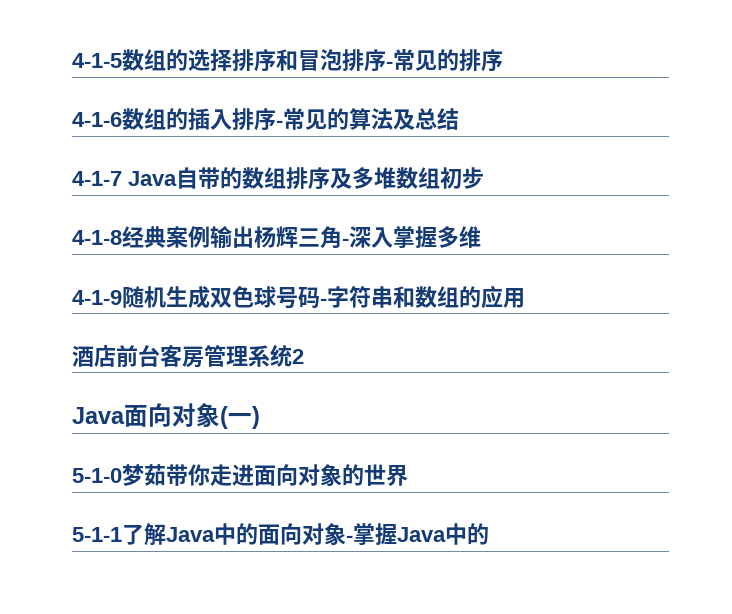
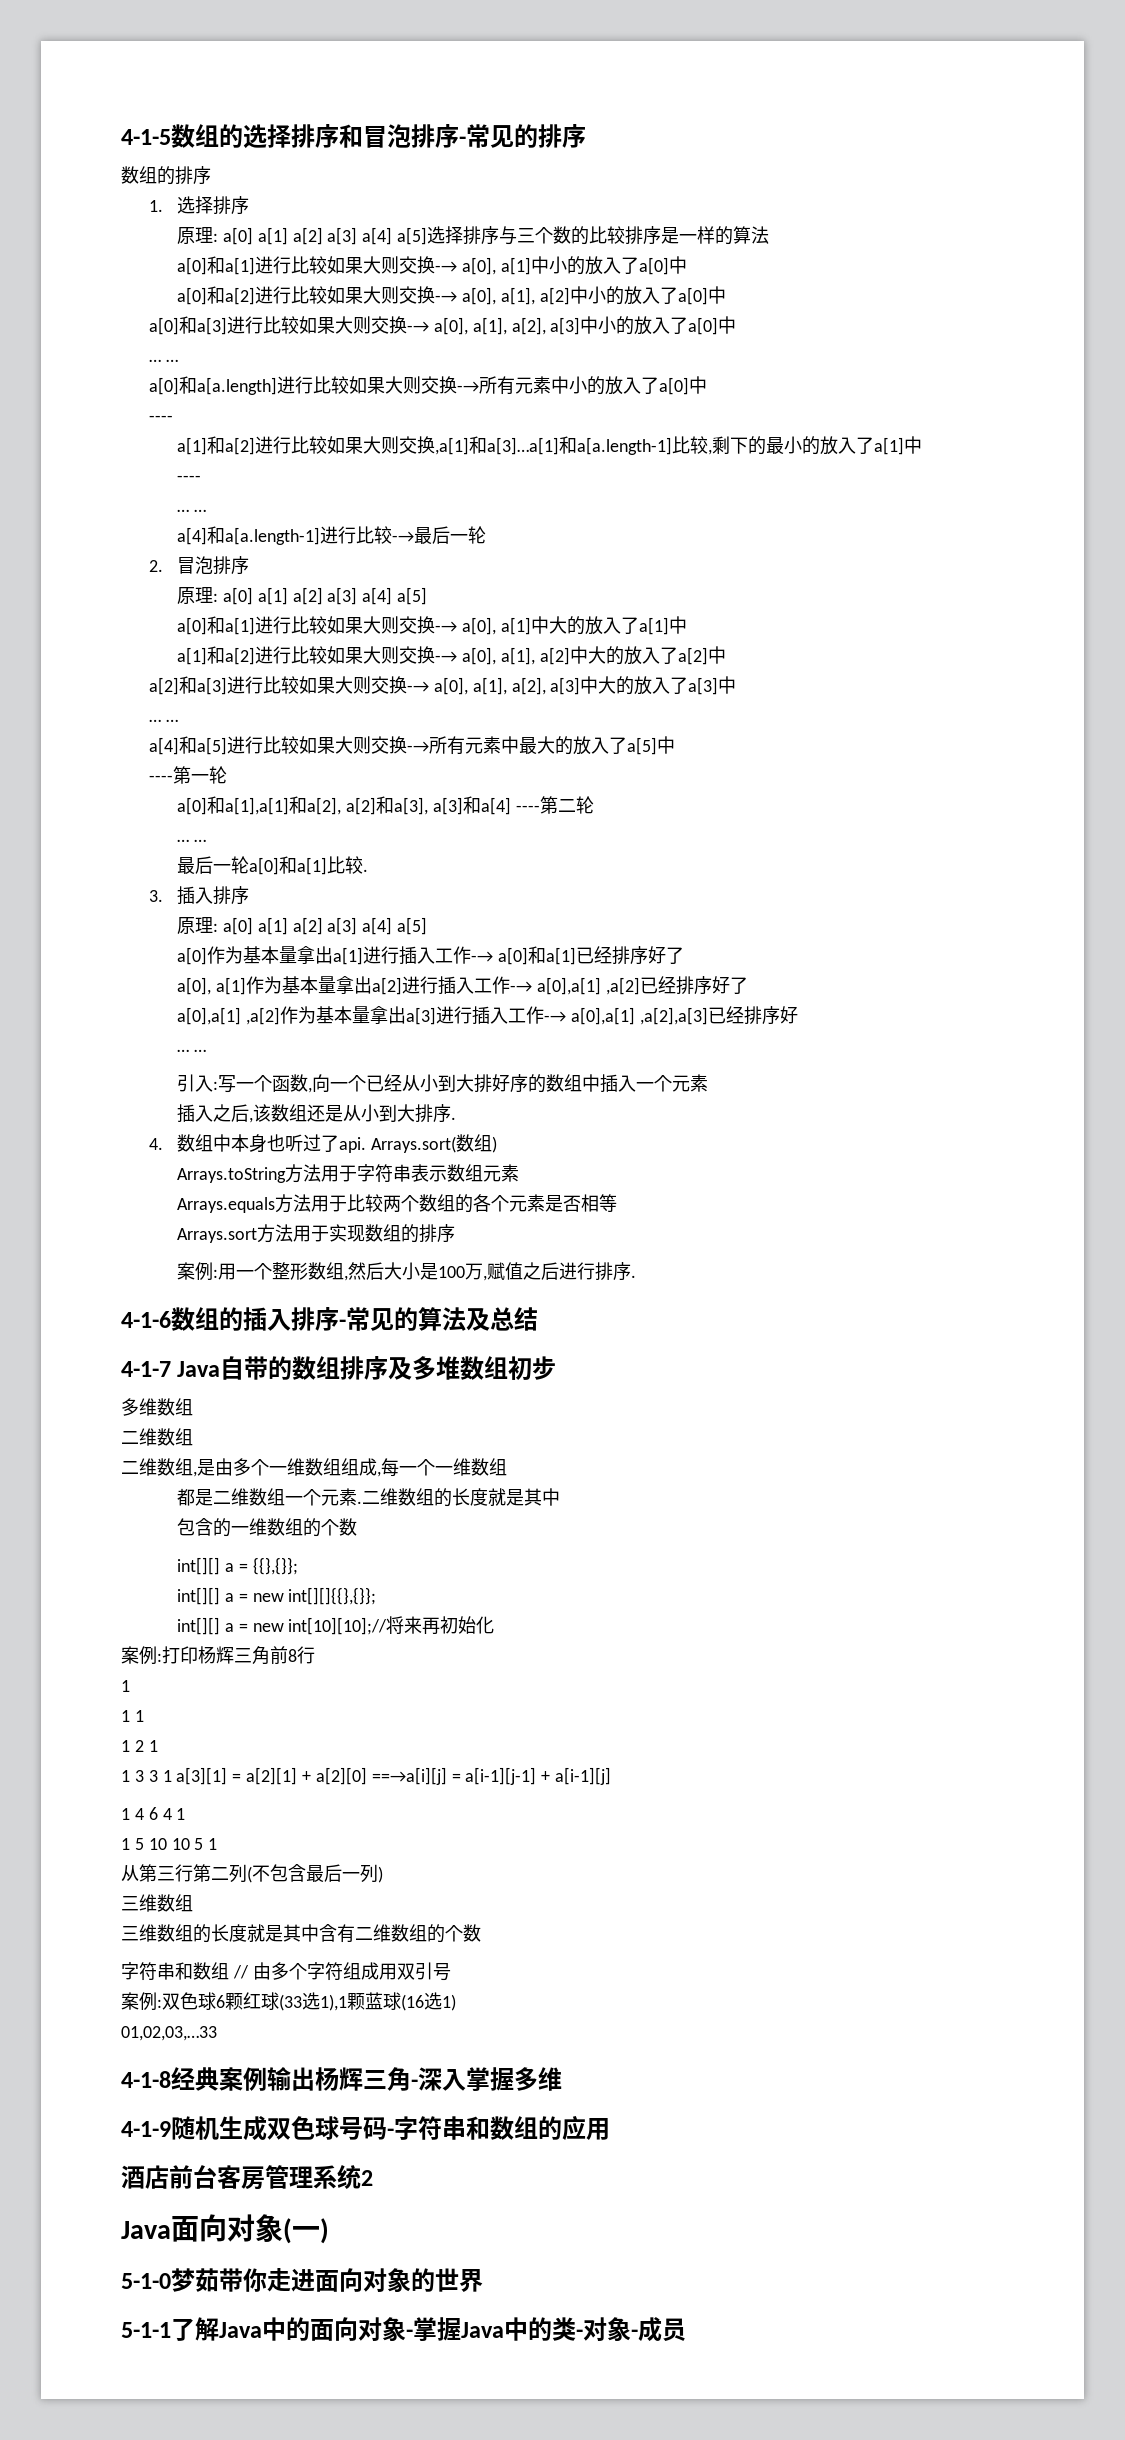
(503, 60) none -> [121,166,211,185] [148,196,249,215] [176,226,770,245] [176,256,687,275] [176,286,726,305] [148,316,737,335] [148,359,178,362] [148,376,707,395] [148,415,173,422] [176,436,922,455] [176,475,201,482] [176,509,206,512] [176,526,486,545] [148,556,249,575] [176,587,428,605] [176,616,687,635] [176,646,726,665] [148,676,737,695] [148,719,178,722] [148,736,675,755] [148,766,227,784] [176,796,594,815] [176,839,206,842] [176,856,368,875] [148,886,249,905] [176,917,428,935] [176,946,684,965] [176,976,748,995] [176,1006,798,1025] [176,1049,206,1052] [176,1074,708,1093] [176,1104,456,1123] [148,1134,497,1153] [176,1164,519,1183] [176,1194,617,1213] [176,1224,455,1243] [176,1262,636,1281] // 数组的排序 // 1.选择排序 // 原理: a[0] a[1] a[2] a[3] a[4] a[5]选择排序与三个数的比较排序是一样的算法 // a[0]和a[1]进行比较如果大则交换-→ a[0], a[1]中小的放入了a[0]中 // a[0]和a[2]进行比较如果大则交换-→ a[0], a[1], a[2]中小的放入了a[0]中 // a[0]和a[3]进行比较如果大则交换-→ a[0], a[1], a[2], a[3]中小的放入了a[0]中 // … … // a[0]和a[a.length]进行比较如果大则交换-→所有元素中小的放入了a[0]中 // ---- // a[1]和a[2]进行比较如果大则交换,a[1]和a[3]…a[1]和a[a.length-1]比较,剩下的最小的放入了a[1]中 // ---- // … … // a[4]和a[a.length-1]进行比较-→最后一轮 // 2.冒泡排序 // 原理: a[0] a[1] a[2] a[3] a[4] a[5] // a[0]和a[1]进行比较如果大则交换-→ a[0], a[1]中大的放入了a[1]中 // a[1]和a[2]进行比较如果大则交换-→ a[0], a[1], a[2]中大的放入了a[2]中 // a[2]和a[3]进行比较如果大则交换-→ a[0], a[1], a[2], a[3]中大的放入了a[3]中 // … … // a[4]和a[5]进行比较如果大则交换-→所有元素中最大的放入了a[5]中 // ----第一轮 // a[0]和a[1],a[1]和a[2], a[2]和a[3], a[3]和a[4] ----第二轮 // … … // 最后一轮a[0]和a[1]比较. // 3.插入排序 // 原理: a[0] a[1] a[2] a[3] a[4] a[5] // a[0]作为基本量拿出a[1]进行插入工作-→ a[0]和a[1]已经排序好了 // a[0], a[1]作为基本量拿出a[2]进行插入工作-→ a[0],a[1] ,a[2]已经排序好了 // a[0],a[1] ,a[2]作为基本量拿出a[3]进行插入工作-→ a[0],a[1] ,a[2],a[3]已经排序好 // … … // 引入:写一个函数,向一个已经从小到大排好序的数组中插入一个元素 // 插入之后,该数组还是从小到大排序. // 4.数组中本身也听过了api. Arrays.sort(数组) // Arrays.toString方法用于字符串表示数组元素 // Arrays.equals方法用于比较两个数组的各个元素是否相等 // Arrays.sort方法用于实现数组的排序 // 案例:用一个整形数组,然后大小是100万,赋值之后进行排序.
(484, 178) none -> [121,1398,193,1416] [121,1428,193,1446] [121,1458,507,1477] [176,1488,560,1507] [176,1518,357,1537] [176,1557,298,1575] [176,1587,377,1605] [176,1616,495,1635] [121,1646,315,1665] [121,1680,130,1692] [121,1710,144,1722] [121,1740,158,1752] [121,1767,612,1785] [121,1807,186,1820] [121,1838,218,1850] [121,1864,383,1883] [121,1894,193,1912] [121,1924,481,1943] [121,1962,451,1981] [121,1992,456,2011] [121,2026,217,2041] // 多维数组 // 二维数组 // 二维数组,是由多个一维数组组成,每一个一维数组 // 都是二维数组一个元素.二维数组的长度就是其中 // 包含的一维数组的个数 // int[][] a = {{},{}}; // int[][] a = new int[][]{{},{}}; // int[][] a = new int[10][10];//将来再初始化 // 案例:打印杨辉三角前8行 // 1 // 1 1 // 1 2 1 // 1 3 3 1 a[3][1] = a[2][1] + a[2][0] ==→a[i][j] = a[i-1][j-1] + a[i-1][j] // 1 4 6 4 1 // 1 5 10 10 5 1 // 从第三行第二列(不包含最后一列) // 三维数组 // 三维数组的长度就是其中含有二维数组的个数 // 字符串和数组 // 由多个字符组成用双引号 // 案例:双色球6颗红球(33选1),1颗蓝球(16选1) // 01,02,03,…33
(489, 534) none -> [552,2317,686,2342] 类-对象-成员

